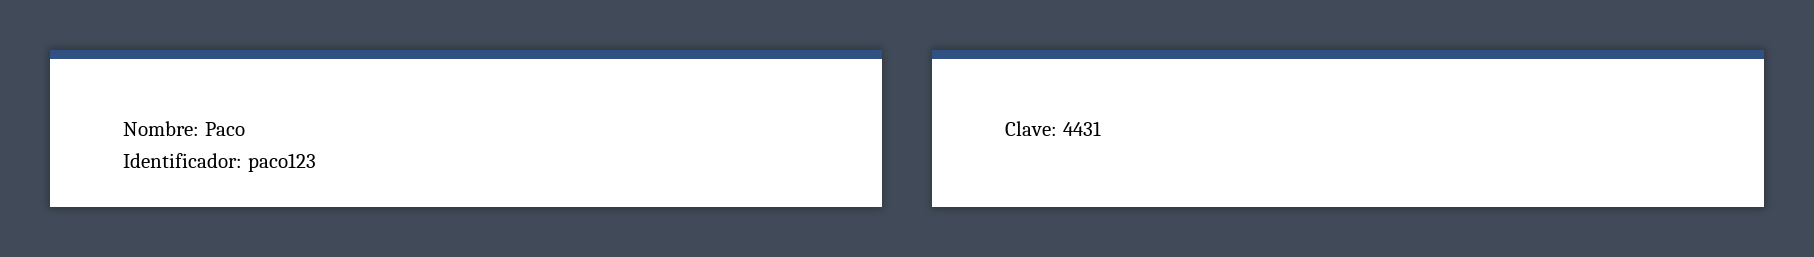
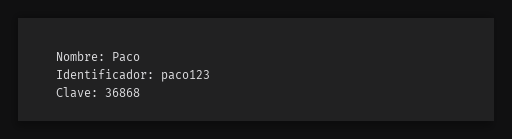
[1062,121,1101,136] 4431 -> [105,88,140,97] 36868

